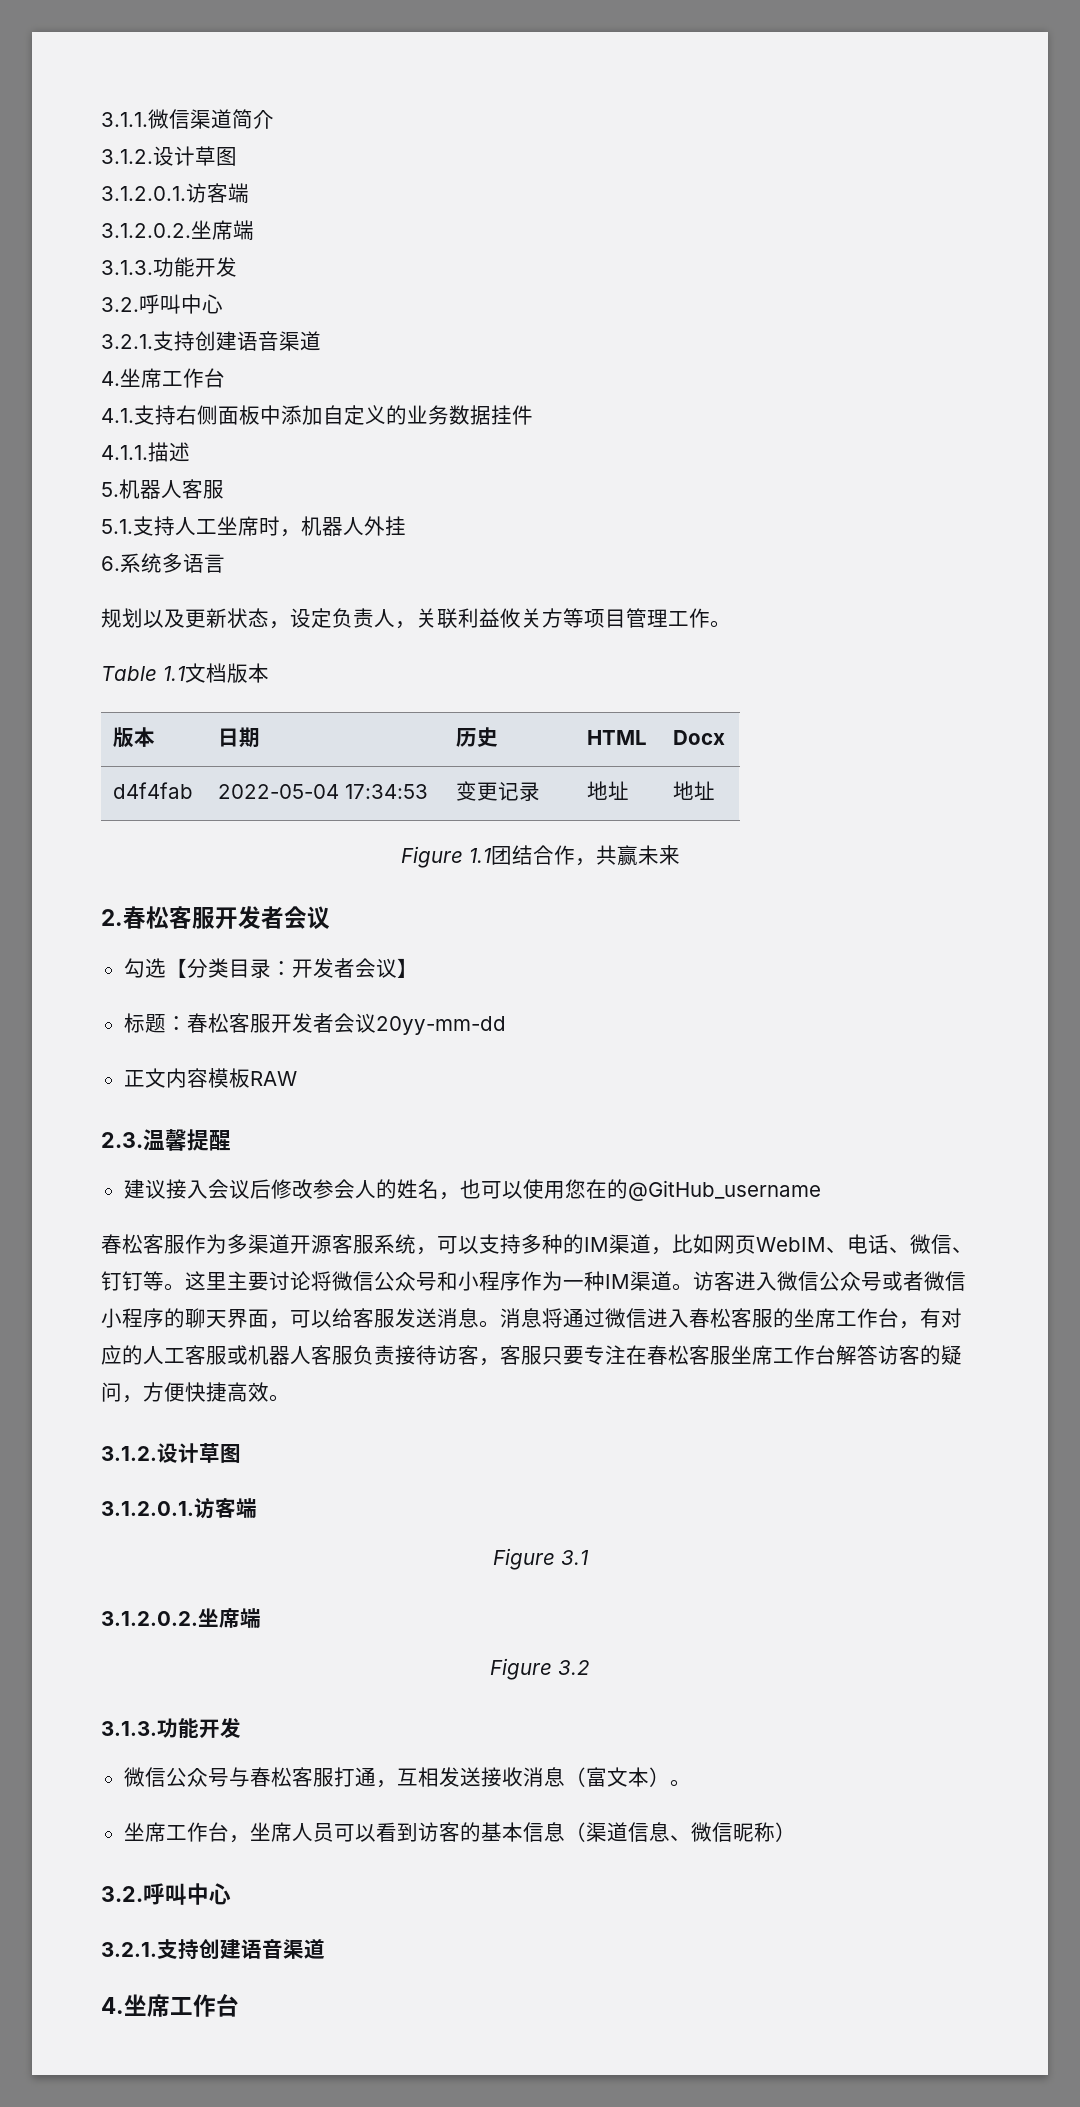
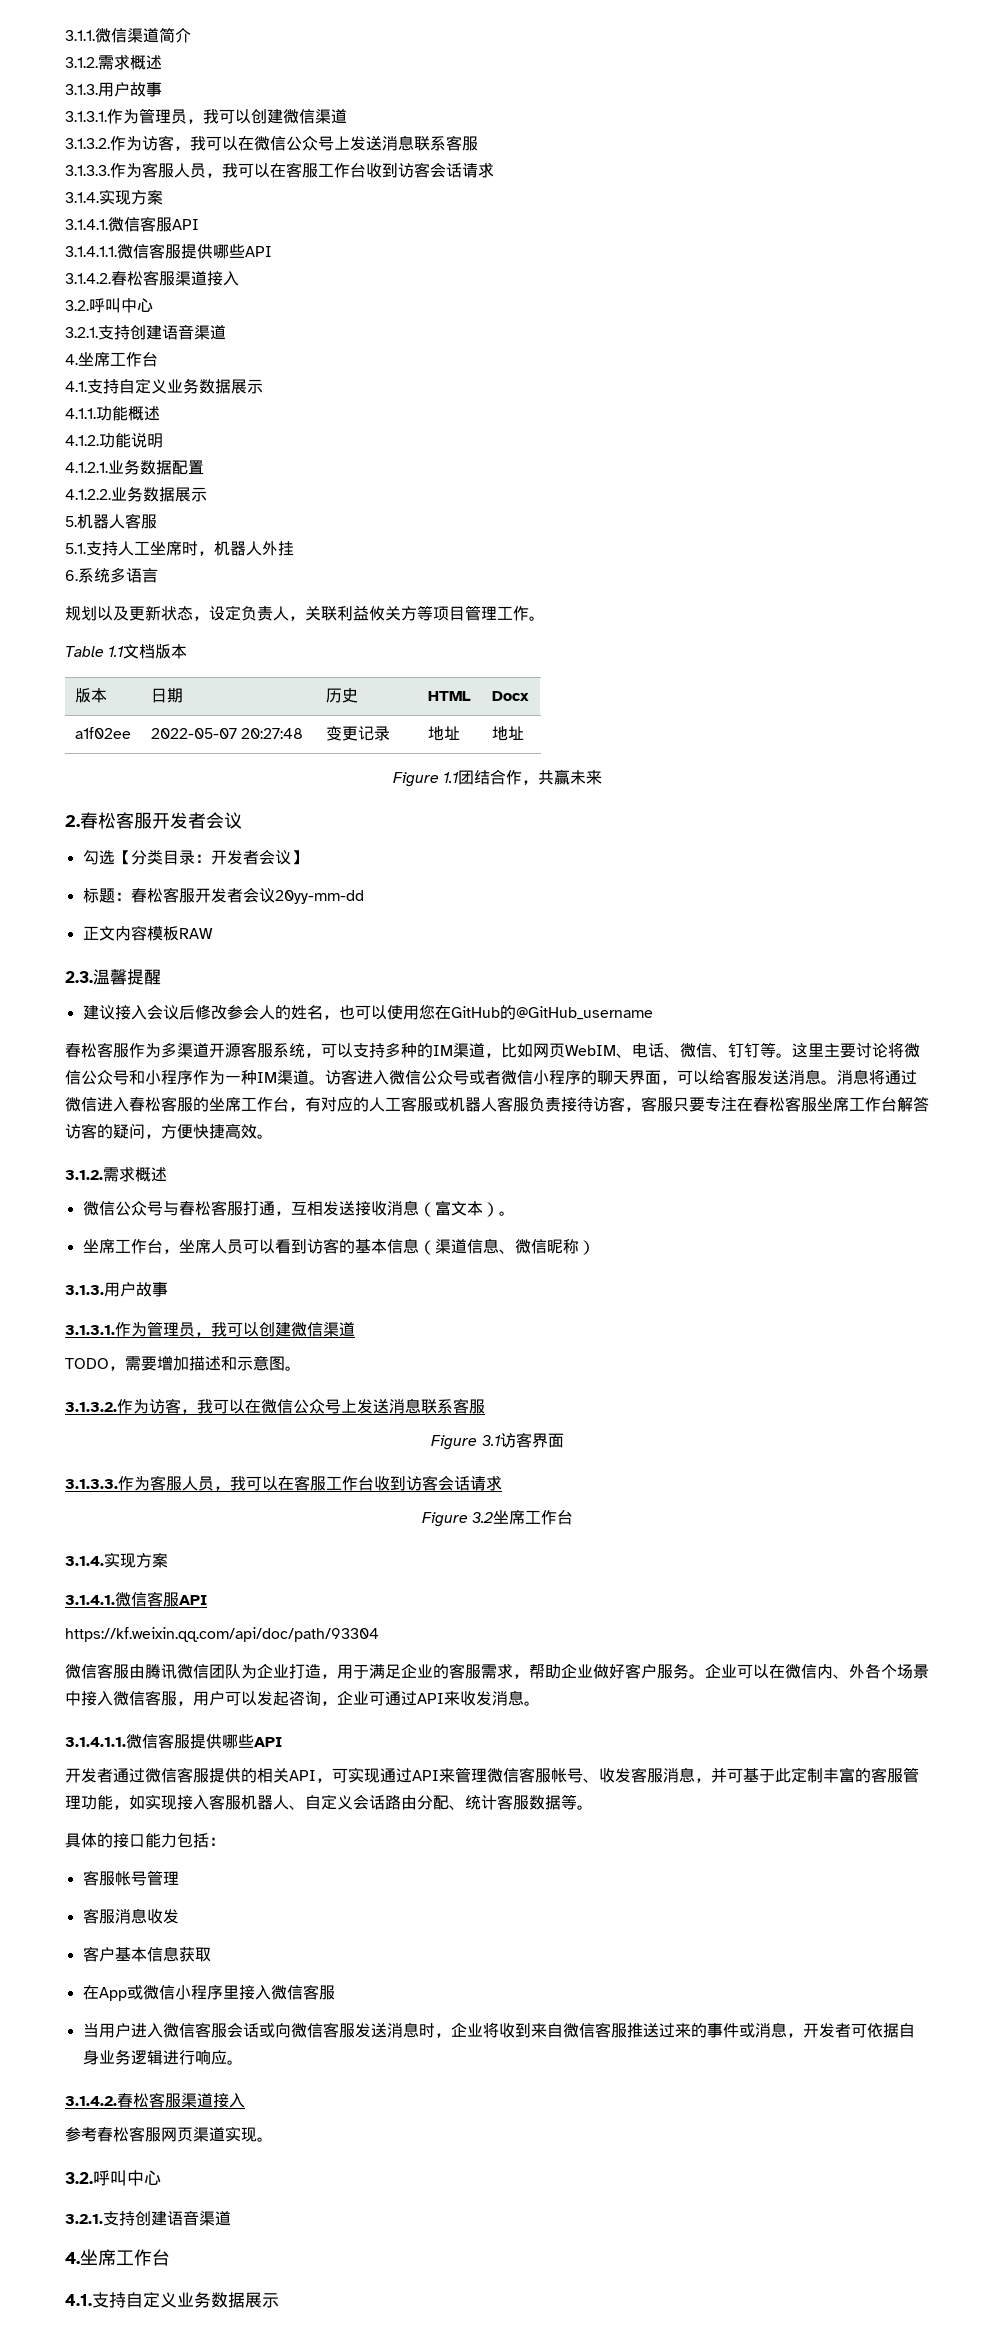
[153,146,237,166] [101,183,249,203] [101,220,254,240] [101,257,237,277] 设计草图 // 3.1.2.0.1.访客端 // 3.1.2.0.2.坐席端 // 3.1.3.功能开发 -> [98,54,162,70] [65,82,162,97] [65,108,347,124] [65,135,478,151] [65,162,494,178] [65,189,163,205] [65,216,199,232] [65,243,272,259] [65,270,239,286] 需求概述 // 3.1.3.用户故事 // 3.1.3.1.作为管理员，我可以创建微信渠道 // 3.1.3.2.作为访客，我可以在微信公众号上发送消息联系客服 // 3.1.3.3.作为客服人员，我可以在客服工作台收到访客会话请求 // 3.1.4.实现方案 // 3.1.4.1.微信客服API // 3.1.4.1.1.微信客服提供哪些API // 3.1.4.2.春松客服渠道接入
[176,405,533,425] 右侧面板中添加自定义的业务数据挂件 -> [119,378,263,394] 自定义业务数据展示
[148,442,190,462] 描述 -> [96,406,160,421] [65,432,163,448] [65,459,204,475] [65,486,207,502] 功能概述 // 4.1.2.功能说明 // 4.1.2.1.业务数据配置 // 4.1.2.2.业务数据展示
[113,782,194,799] [218,784,429,799] d4f4fab | 2022-05-04 17:34:53 -> [74,727,131,739] [150,728,304,739] a1f02ee | 2022-05-07 20:27:48
(607, 1189) none -> [450,1006,500,1018] GitHub
[157,1443,241,1463] [101,1498,257,1519] [492,1548,589,1570] [101,1608,261,1628] [490,1658,590,1680] [101,1718,241,1738] 设计草图 // 3.1.2.0.1.访客端 // Figure 3.1 // 3.1.2.0.2.坐席端 // Figure 3.2 // 3.1.3.功能开发 -> [103,1166,167,1182] 需求概述
(796, 1832) none -> [65,1282,168,1297] [65,1321,355,1337] [65,1355,301,1371] [65,1398,485,1414] [431,1432,564,1450] [65,1475,502,1491] [421,1510,574,1527] [65,1552,168,1568] [65,1591,207,1607] [65,1627,379,1642] [65,1663,929,1679] [65,1690,540,1706] [65,1733,282,1749] [65,1767,919,1783] [65,1794,593,1810] [65,1832,225,1848] [82,1870,179,1886] [82,1908,179,1924] [82,1946,211,1962] [82,1984,335,2001] [82,2022,915,2038] [82,2049,243,2065] [65,2092,245,2108] [65,2126,273,2142] // 3.1.3.用户故事 // 3.1.3.1.作为管理员，我可以创建微信渠道 // TODO，需要增加描述和示意图。 // 3.1.3.2.作为访客，我可以在微信公众号上发送消息联系客服 // Figure 3.1访客界面 // 3.1.3.3.作为客服人员，我可以在客服工作台收到访客会话请求 // Figure 3.2坐席工作台 // 3.1.4.实现方案 // 3.1.4.1.微信客服API // https://kf.weixin.qq.com/api/doc/path/93304 // 微信客服由腾讯微信团队为企业打造，用于满足企业的客服需求，帮助企业做好客户服务。企业可以在微信内、外各个场景中接入微信客服，用户可以发起咨询，企业可通过API来收发消息。 // 3.1.4.1.1.微信客服提供哪些API // 开发者通过微信客服提供的相关API，可实现通过API来管理微信客服帐号、收发客服消息，并可基于此定制丰富的客服管理功能，如实现接入客服机器人、自定义会话路由分配、统计客服数据等。 // 具体的接口能力包括： // 客服帐号管理 // 客服消息收发 // 客户基本信息获取 // 在App或微信小程序里接入微信客服 // 当用户进入微信客服会话或向微信客服发送消息时，企业将收到来自微信客服推送过来的事件或消息，开发者可依据自身业务逻辑进行响应。 // 3.1.4.2.春松客服渠道接入 // 参考春松客服网页渠道实现。
(239, 2005) none -> [65,2292,279,2308] // 4.1.支持自定义业务数据展示

